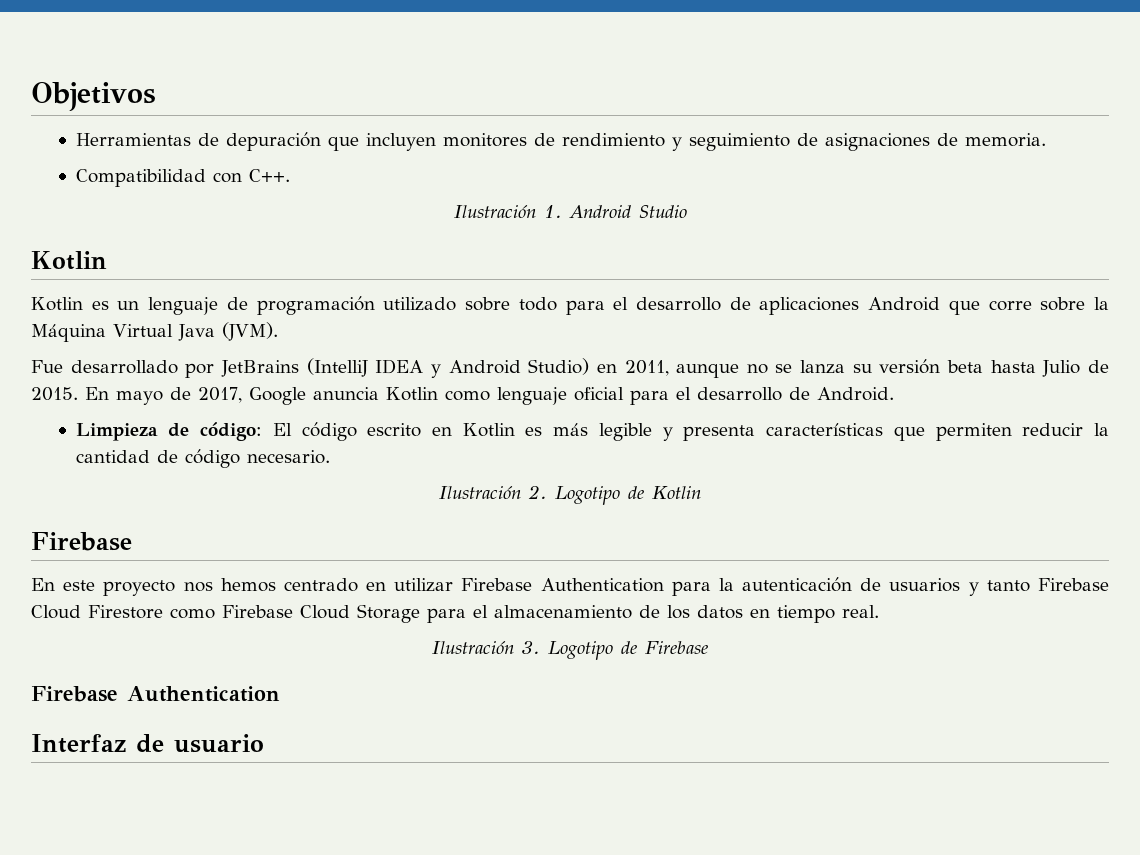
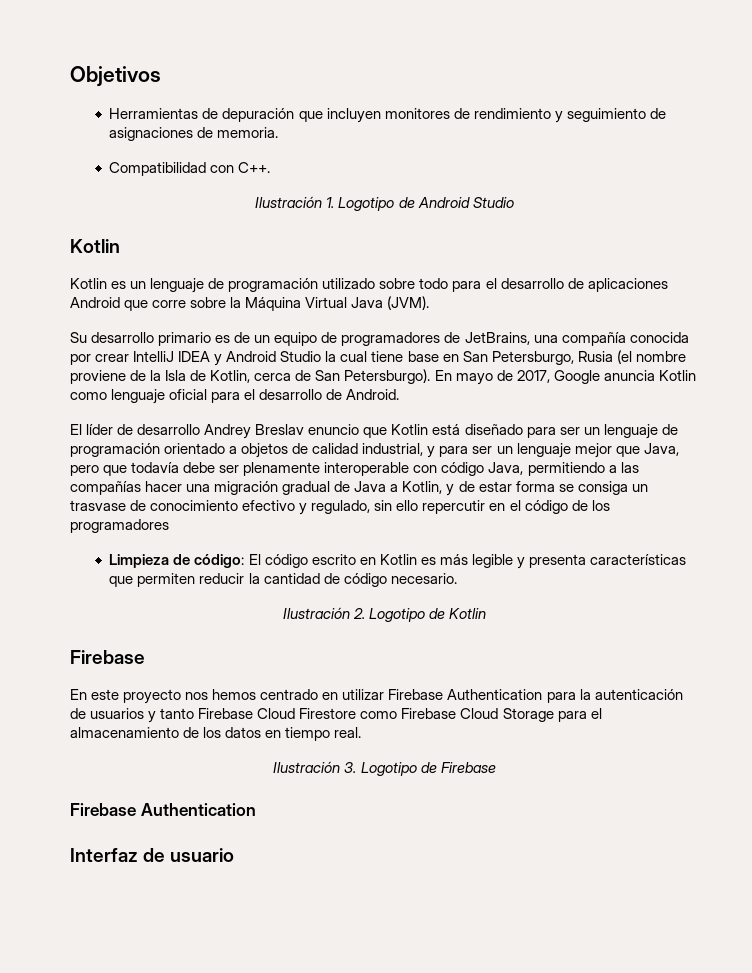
(562, 211) none -> [338,197,415,211] Logotipo de
[31,358,1109,378] [31,387,78,401] Fue desarrollado por JetBrains (IntelliJ IDEA y Android Studio) en 2011, aunque no se lanza su versión beta hasta Julio de 2015. -> [70,332,689,346] [70,350,686,366] [70,369,431,384] Su desarrollo primario es de un equipo de programadores de JetBrains, una compañía conocida por crear IntelliJ IDEA y Android Studio la cual tiene base en San Petersburgo, Rusia (el nombre proviene de la Isla de Kotlin, cerca de San Petersburgo).
(894, 394) none -> [70,424,678,439] [70,443,679,458] [70,462,639,476] [70,481,648,496] [70,500,610,515] [70,519,169,533] // El líder de desarrollo Andrey Breslav enuncio que Kotlin está diseñado para ser un lenguaje de programación orientado a objetos de calidad industrial, y para ser un lenguaje mejor que Java, pero que todavía debe ser plenamente interoperable con código Java, permitiendo a las compañías hacer una migración gradual de Java a Kotlin, y de estar forma se consiga un trasvase de conocimiento efectivo y regulado, sin ello repercutir en el código de los programadores

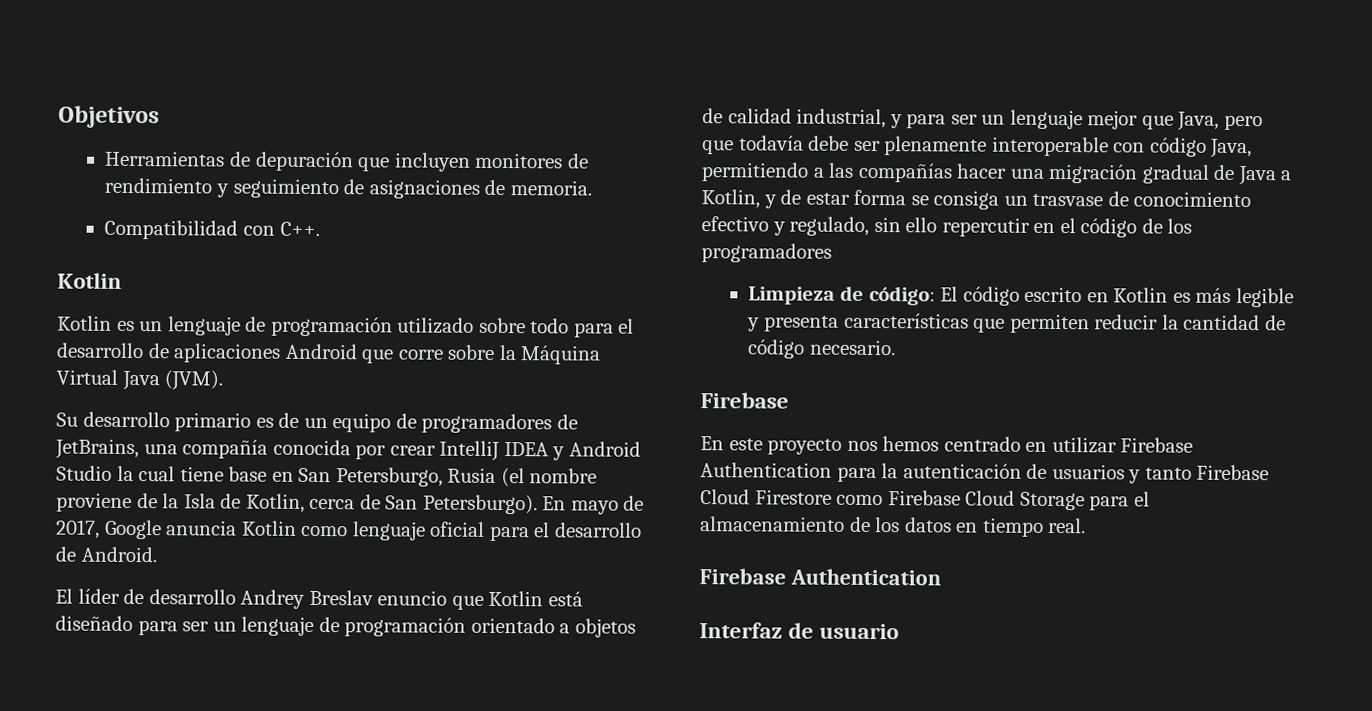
[255,196,514,211] // Ilustración 1. Logotipo de Android Studio -> (320, 229) none
[282,607,487,622] // Ilustración 2. Logotipo de Kotlin -> (897, 347) none
[273,761,496,776] // Ilustración 3. Logotipo de Firebase -> (1087, 525) none

